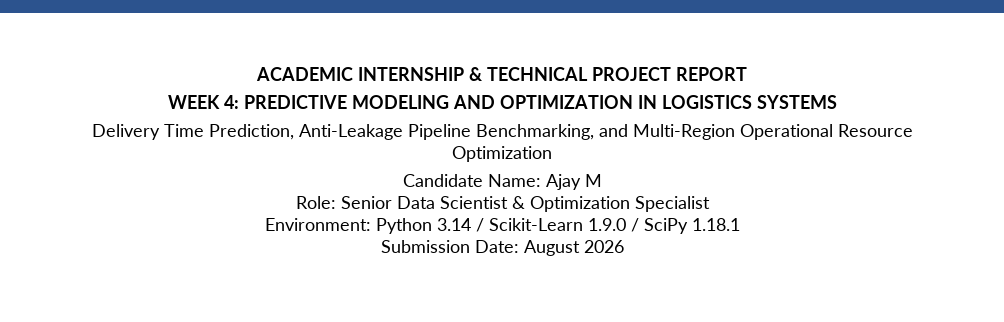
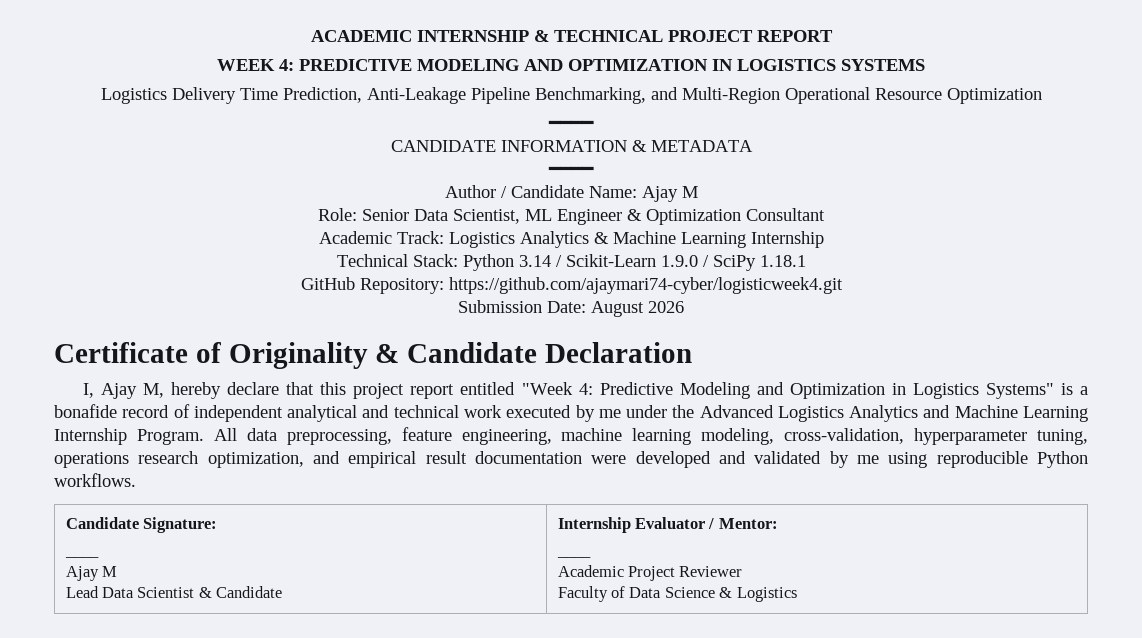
(837, 102) none -> [100,88,167,104] Logistics
(552, 154) none -> [548,120,594,129] [390,140,753,152] [548,166,594,175] [444,185,507,198] ━━━━ // CANDIDATE INFORMATION & METADATA // ━━━━ // Author /
[439,196,710,212] [264,218,371,231] Scientist & Optimization Specialist // Environment: -> [453,208,825,225] [318,231,824,248] [336,254,458,267] Scientist, ML Engineer & Optimization Consultant // Academic Track: Logistics Analytics & Machine Learning Internship // Technical Stack:
(740, 224) none -> [300,277,843,294] // GitHub Repository: https://github.com/ajaymari74-cyber/logisticweek4.git
(624, 246) none -> [54,342,693,369] [83,382,1089,399] [54,404,1089,422] [54,427,1088,445] [54,451,1089,468] [54,473,136,487] [65,517,217,533] [64,556,99,558] [65,566,117,581] [65,586,283,598] [557,517,778,533] [556,556,591,558] [557,565,743,581] [557,586,797,602] // Certificate of Originality & Candidate Declaration // I, Ajay M, hereby declare that this project report entitled "Week 4: Predictive Modeling and Optimization in Logistics Systems" is a bonafide record of independent analytical and technical work executed by me under the Advanced Logistics Analytics and Machine Learning Internship Program. All data preprocessing, feature engineering, machine learning modeling, cross-validation, hyperparameter tuning, operations research optimization, and empirical result documentation were developed and validated by me using reproducible Python workflows. // Candidate Signature: // ____ // Ajay M // Lead Data Scientist & Candidate | Internship Evaluator / Mentor: // ____ // Academic Project Reviewer // Faculty of Data Science & Logistics

